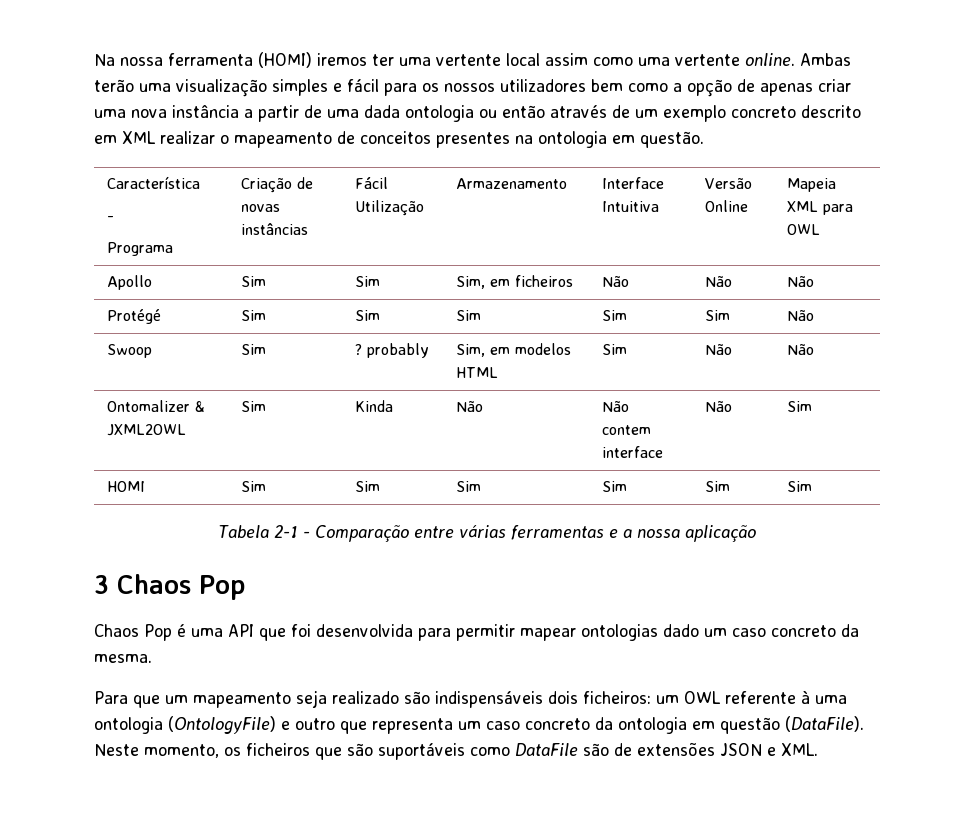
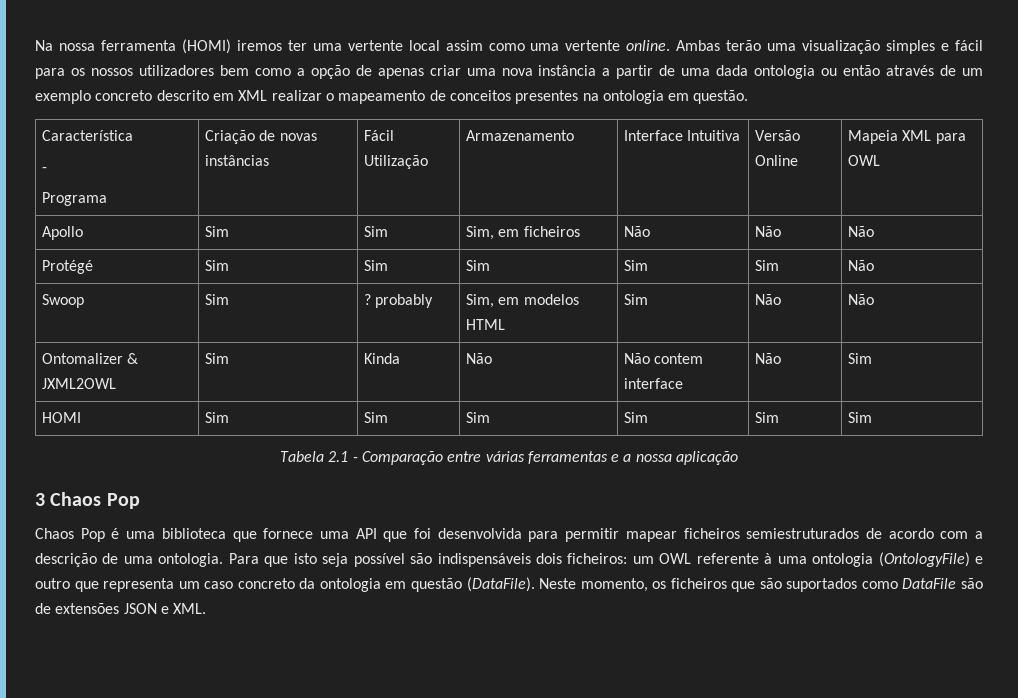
[273,525,298,538] 2-1 -> [328,451,349,462] 2.1
(223, 632) none -> [161,528,349,542] biblioteca que fornece uma
[581,624,859,641] [94,654,152,663] [94,690,399,708] ontologias dado um caso concreto da mesma. // Para que um mapeamento seja realizado -> [683,528,984,539] [35,553,405,567] ficheiros semiestruturados de acordo com a descrição de uma ontologia. Para que isto seja possível
[378,743,465,760] suportáveis -> [786,578,858,592] suportados

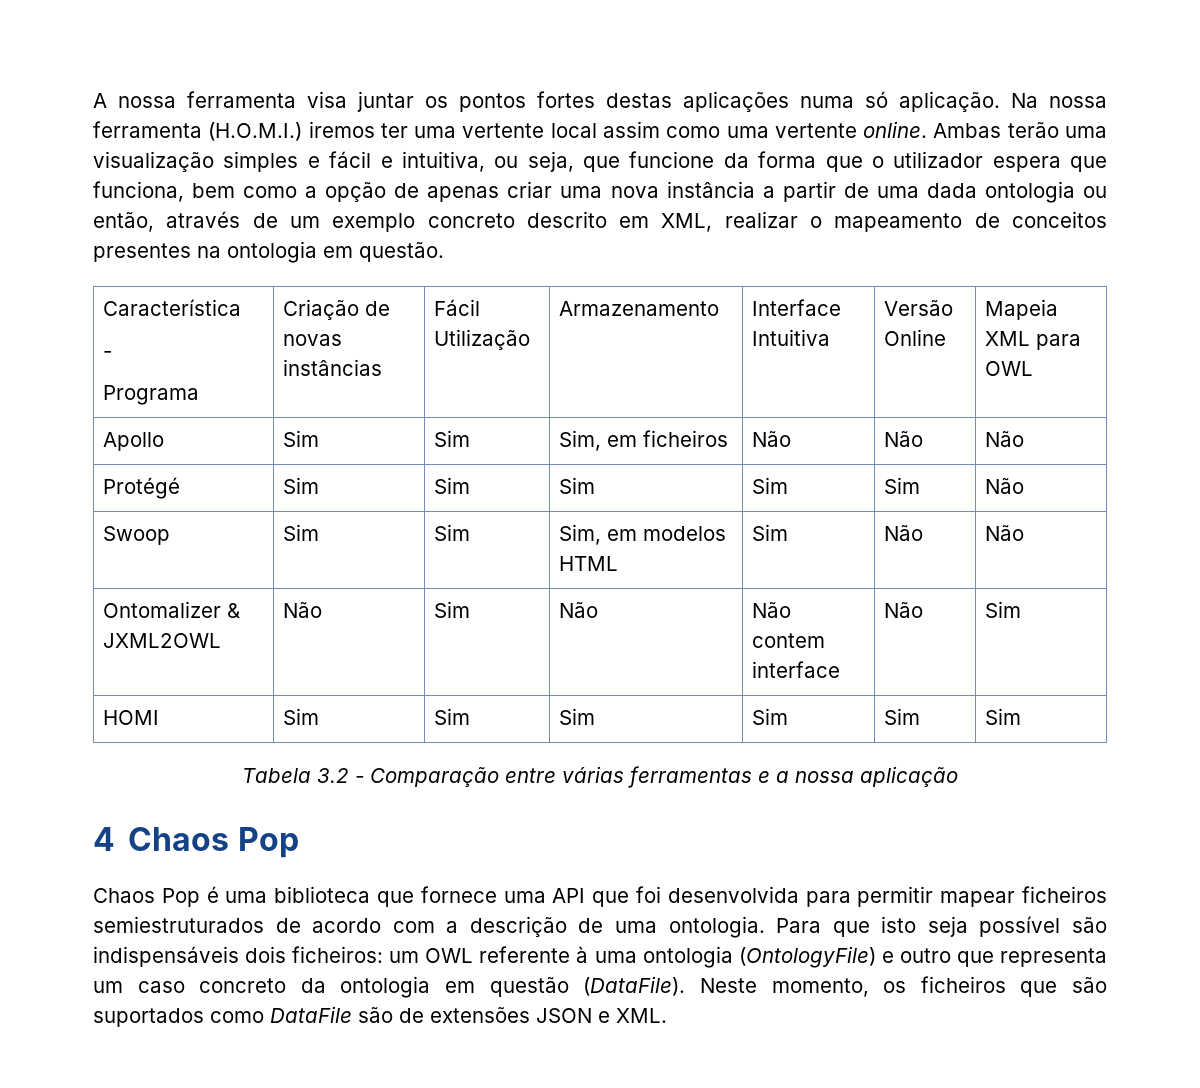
(35, 45) none -> [93,91,1000,112] A nossa ferramenta visa juntar os pontos fortes destas aplicações numa só aplicação.
[181,39,231,54] (HOMI) -> [208,122,303,141] (H.O.M.I.)
[35,65,214,79] para os nossos utilizadores -> [380,151,1107,172] [93,181,184,202] e intuitiva, ou seja, que funcione da forma que o utilizador espera que funciona,
[843,65,881,76] então -> [93,212,154,232] então,
[238,90,268,101] XML -> [661,213,713,232] XML,
[364,294,434,308] ? probably -> [433,524,470,541] Sim
[205,353,230,364] [364,353,401,364] | Sim | Kinda -> [282,602,322,618] [433,601,470,618] | Não | Sim
[328,451,349,462] 2.1 -> [317,768,349,783] 3.2
[35,493,45,506] 3 -> [93,827,115,851] 4

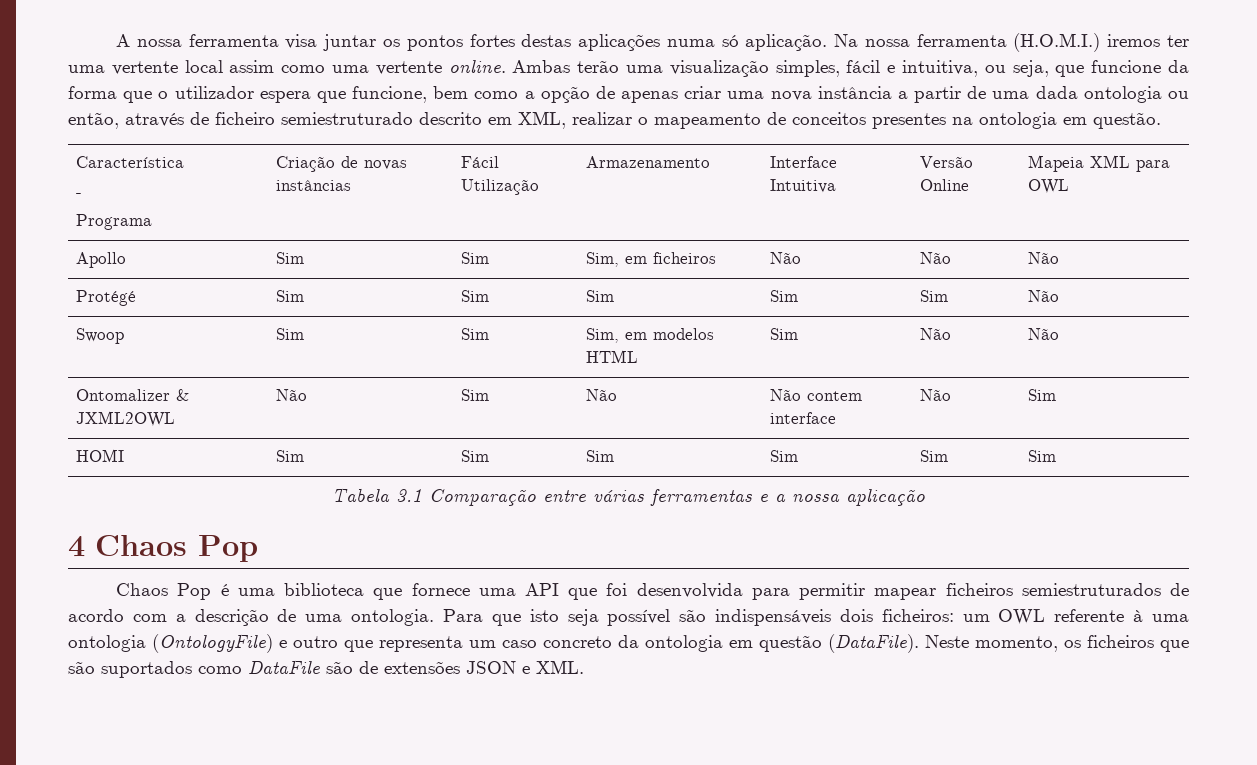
[223,151,320,172] simples e -> [775,60,840,77] simples,
[93,181,184,202] funciona, -> [352,86,428,103] funcione,
[289,213,515,232] um exemplo concreto -> [215,112,413,125] ficheiro semiestruturado
[317,768,364,783] 3.2 - -> [396,489,422,502] 3.1

